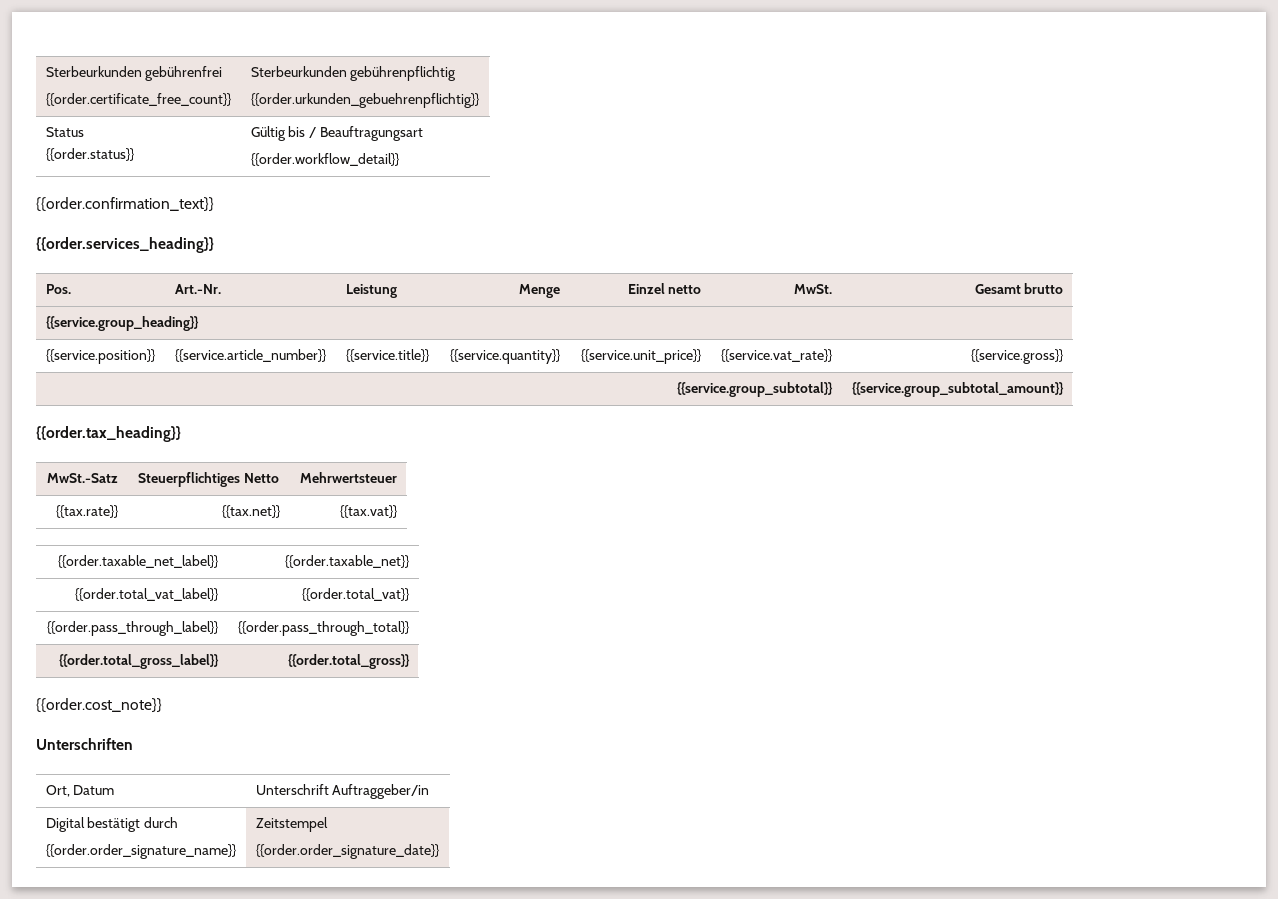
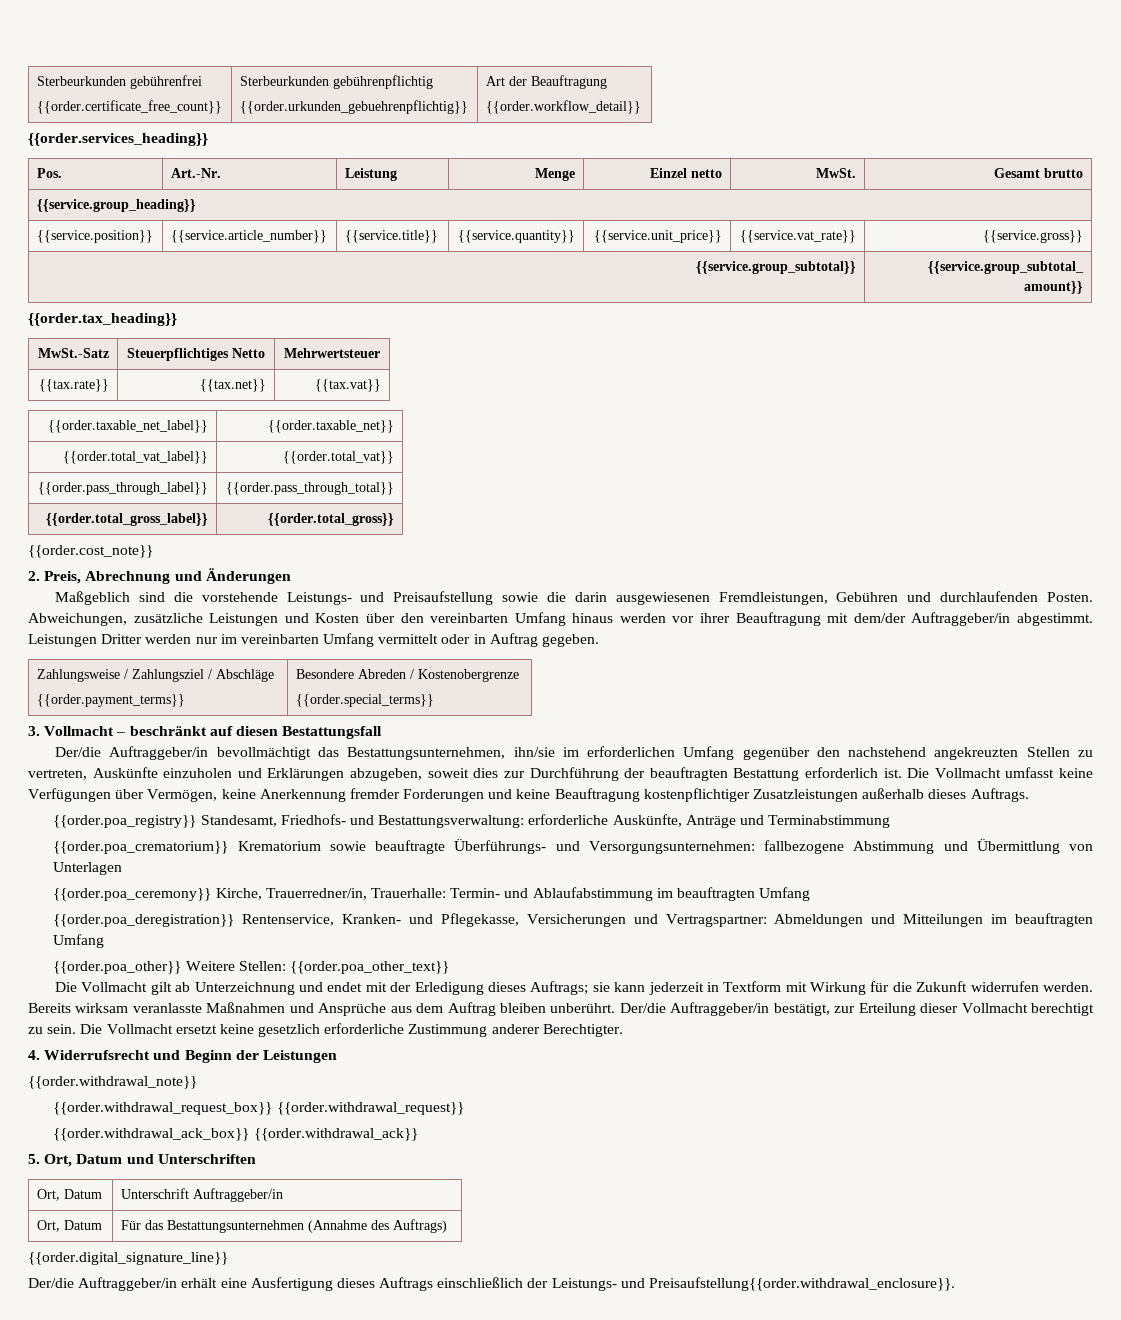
[45,127,84,137] [45,148,134,161] [250,126,423,141] // Status // {{order.status}} | Gültig bis / Beauftragungsart -> [485,75,607,89] | Art der Beauftragung
[36,197,214,212] // {{order.confirmation_text}} -> (641, 107) none
(162, 705) none -> [28,568,291,584] [55,591,1093,605] [28,612,1093,626] [28,633,600,647] [36,669,274,682] [36,694,185,707] [295,669,519,682] [295,694,434,707] [28,726,383,739] [55,746,1093,760] [28,767,1093,781] [28,788,1029,802] [53,814,891,828] [53,839,1093,854] [53,862,123,875] [53,887,811,901] [53,913,1093,927] [53,934,105,948] [53,961,449,974] [55,981,1093,995] [28,1002,1095,1016] [28,1023,623,1037] [28,1050,337,1063] [28,1076,197,1089] [53,1102,464,1115] [53,1128,418,1141] [28,1154,154,1167] 2. Preis, Abrechnung und Änderungen // Maßgeblich sind die vorstehende Leistungs- und Preisaufstellung sowie die darin ausgewiesenen Fremdleistungen, Gebühren und durchlaufenden Posten. Abweichungen, zusätzliche Leistungen und Kosten über den vereinbarten Umfang hinaus werden vor ihrer Beauftragung mit dem/der Auftraggeber/in abgestimmt. Leistungen Dritter werden nur im vereinbarten Umfang vermittelt oder in Auftrag gegeben. // Zahlungsweise / Zahlungsziel / Abschläge // {{order.payment_terms}} | Besondere Abreden / Kostenobergrenze // {{order.special_terms}} // 3. Vollmacht – beschränkt auf diesen Bestattungsfall // Der/die Auftraggeber/in bevollmächtigt das Bestattungsunternehmen, ihn/sie im erforderlichen Umfang gegenüber den nachstehend angekreuzten Stellen zu vertreten, Auskünfte einzuholen und Erklärungen abzugeben, soweit dies zur Durchführung der beauftragten Bestattung erforderlich ist. Die Vollmacht umfasst keine Verfügungen über Vermögen, keine Anerkennung fremder Forderungen und keine Beauftragung kostenpflichtiger Zusatzleistungen außerhalb dieses Auftrags. // {{order.poa_registry}} Standesamt, Friedhofs- und Bestattungsverwaltung: erforderliche Auskünfte, Anträge und Terminabstimmung // {{order.poa_crematorium}} Krematorium sowie beauftragte Überführungs- und Versorgungsunternehmen: fallbezogene Abstimmung und Übermittlung von Unterlagen // {{order.poa_ceremony}} Kirche, Trauerredner/in, Trauerhalle: Termin- und Ablaufabstimmung im beauftragten Umfang // {{order.poa_deregistration}} Rentenservice, Kranken- und Pflegekasse, Versicherungen und Vertragspartner: Abmeldungen und Mitteilungen im beauftragten Umfang // {{order.poa_other}} Weitere Stellen: {{order.poa_other_text}} // Die Vollmacht gilt ab Unterzeichnung und endet mit der Erledigung dieses Auftrags; sie kann jederzeit in Textform mit Wirkung für die Zukunft widerrufen werden. Bereits wirksam veranlasste Maßnahmen und Ansprüche aus dem Auftrag bleiben unberührt. Der/die Auftraggeber/in bestätigt, zur Erteilung dieser Vollmacht berechtigt zu sein. Die Vollmacht ersetzt keine gesetzlich erforderliche Zustimmung anderer Berechtigter. // 4. Widerrufsrecht und Beginn der Leistungen // {{order.withdrawal_note}} // {{order.withdrawal_request_box}} {{order.withdrawal_request}} // {{order.withdrawal_ack_box}} {{order.withdrawal_ack}} // 5. Ort, Datum und
[45,817,179,832] [45,844,236,859] [255,817,328,832] [255,844,439,859] Digital bestätigt durch // {{order.order_signature_name}} | Zeitstempel // {{order.order_signature_date}} -> [36,1220,102,1232] [120,1219,447,1233] [28,1252,228,1265] [28,1277,956,1291] Ort, Datum | Für das Bestattungsunternehmen (Annahme des Auftrags) // {{order.digital_signature_line}} // Der/die Auftraggeber/in erhält eine Ausfertigung dieses Auftrags einschließlich der Leistungs- und Preisaufstellung{{order.withdrawal_enclosure}}.

